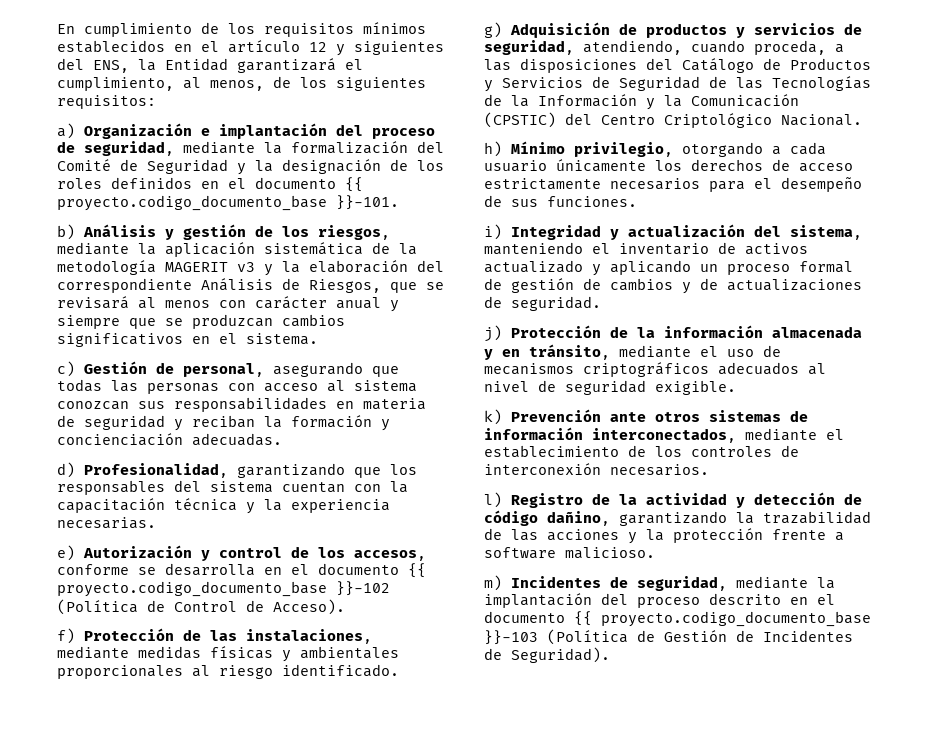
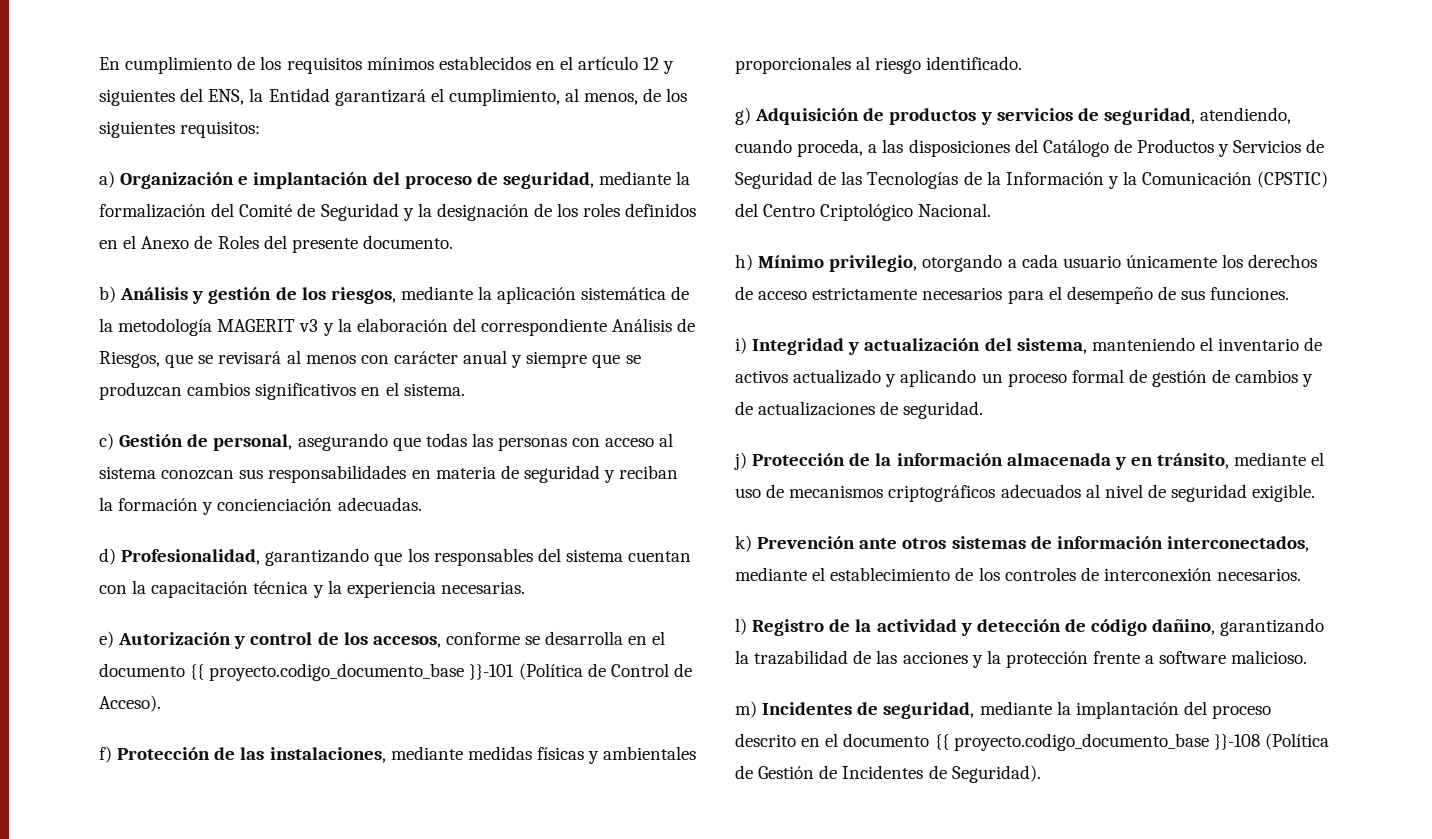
[255,177,363,192] [57,195,399,211] documento {{ proyecto.codigo_documento_base }}-101. -> [141,235,453,253] Anexo de Roles del presente documento.
[336,581,390,596] }}-102 -> [469,664,515,680] }}-101
[484,630,538,645] }}-103 -> [1213,734,1260,750] }}-108

